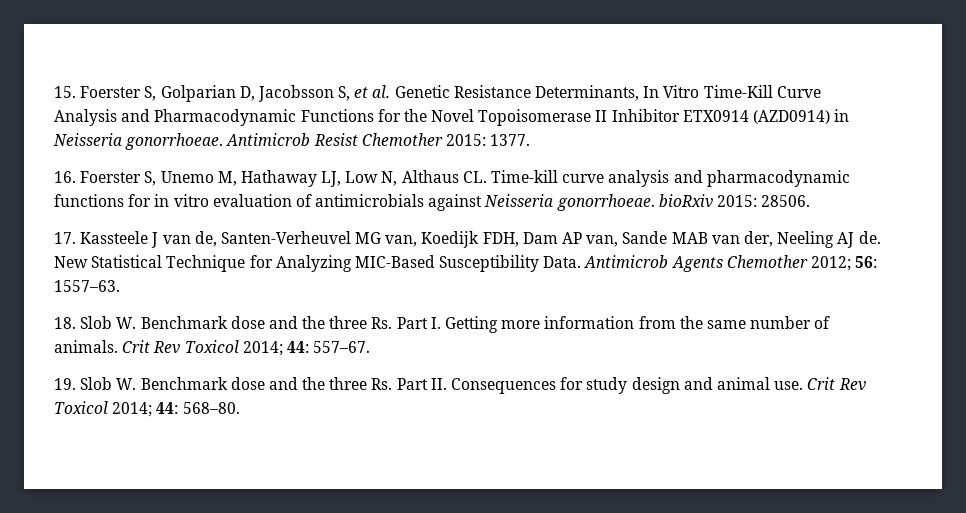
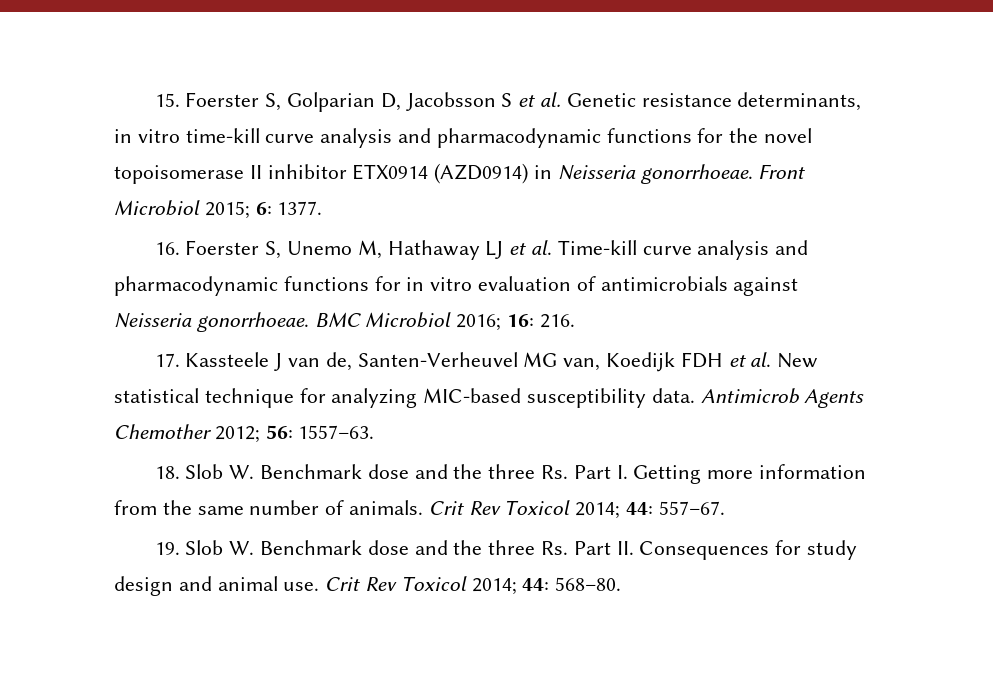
[338,86,351,101] S, -> [501,93,513,107] S
[453,85,821,101] [54,109,680,126] Resistance Determinants, In Vitro Time-Kill Curve Analysis and Pharmacodynamic Functions for the Novel Topoisomerase II Inhibitor -> [641,92,862,111] [114,128,813,148] [114,164,347,184] resistance determinants, in vitro time-kill curve analysis and pharmacodynamic functions for the novel topoisomerase II inhibitor
[226,133,486,146] Antimicrob Resist Chemother 2015: -> [758,164,806,179] [114,200,272,219] Front Microbiol 2015; 6:
[321,170,487,187] LJ, Low N, Althaus CL. -> [485,240,553,259] LJ et al.
[658,194,811,208] bioRxiv 2015: 28506. -> [314,312,575,331] BMC Microbiol 2016; 16: 216.
[482,231,881,248] [54,255,582,272] FDH, Dam AP van, Sande MAB van der, Neeling AJ de. New Statistical Technique for Analyzing MIC-Based Susceptibility Data. -> [680,352,819,368] [114,388,695,408] FDH et al. New statistical technique for analyzing MIC-based susceptibility data.

